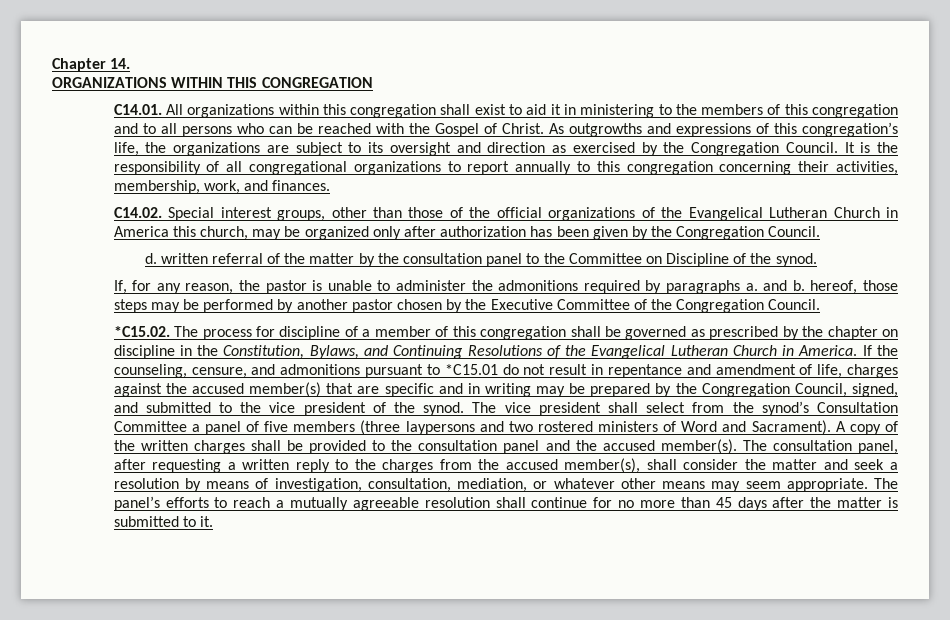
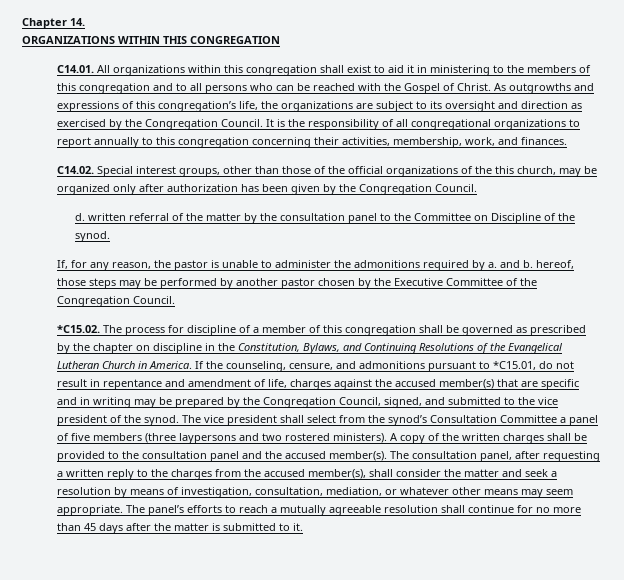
[688,207,898,221] [113,226,169,237] Evangelical Lutheran Church in America -> (493, 170) none
[666,280,741,294] paragraphs -> (486, 265) none
[444,364,498,375] *C15.01 -> [493,361,537,370] *C15.01,
[598,420,831,435] ministers of Word and Sacrament). -> [333,433,388,443] ministers).

